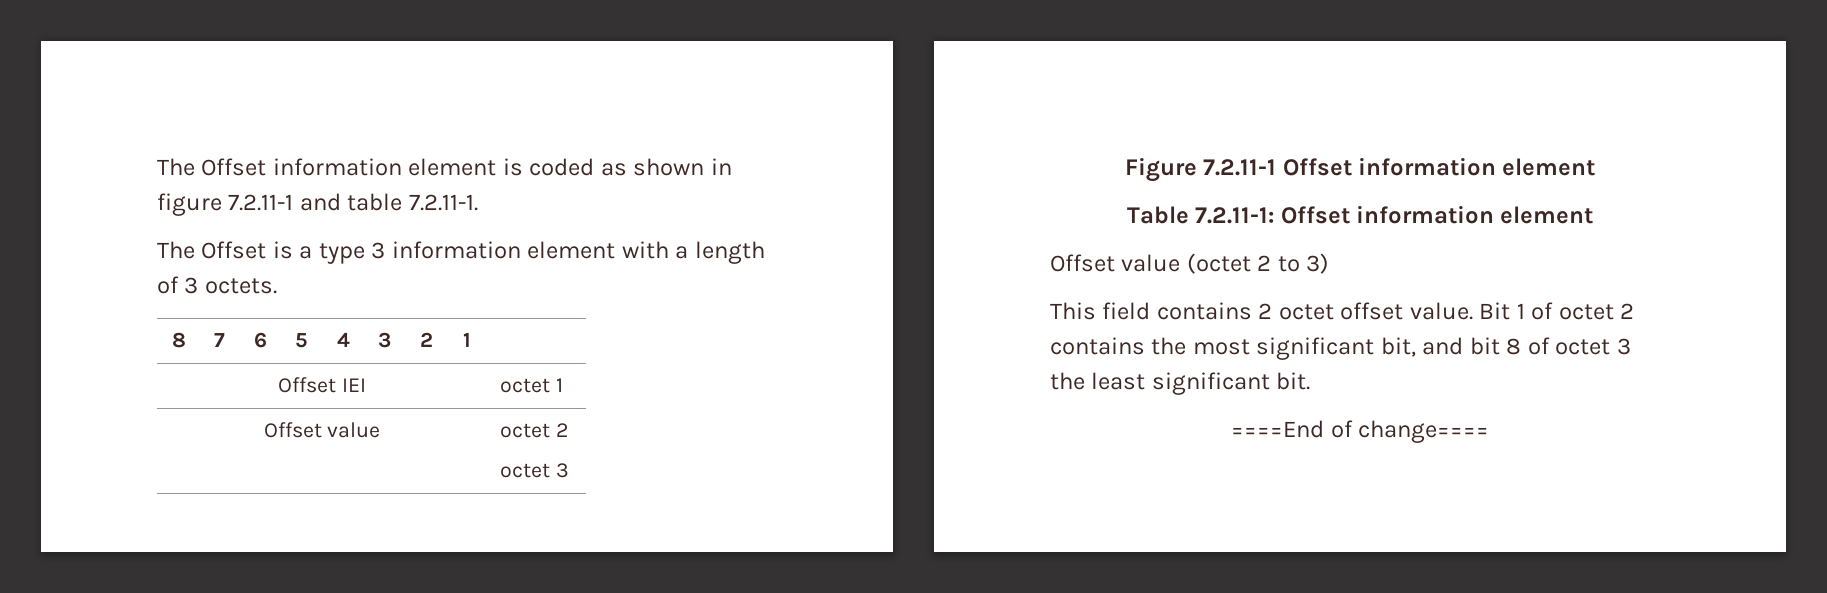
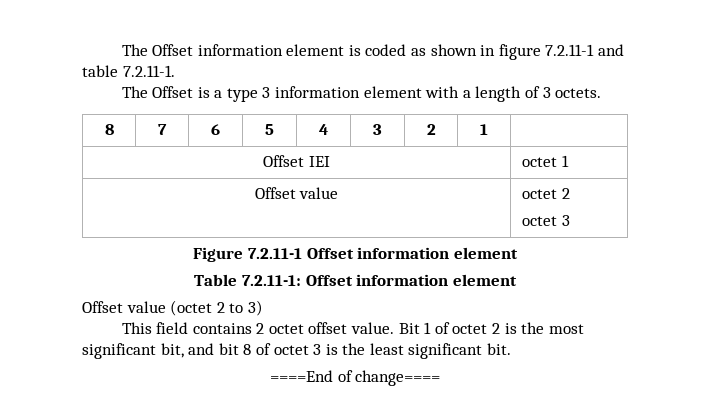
[1050,337,1145,355] contains -> [504,323,517,334] is
(1631, 346) none -> [325,344,338,355] is

